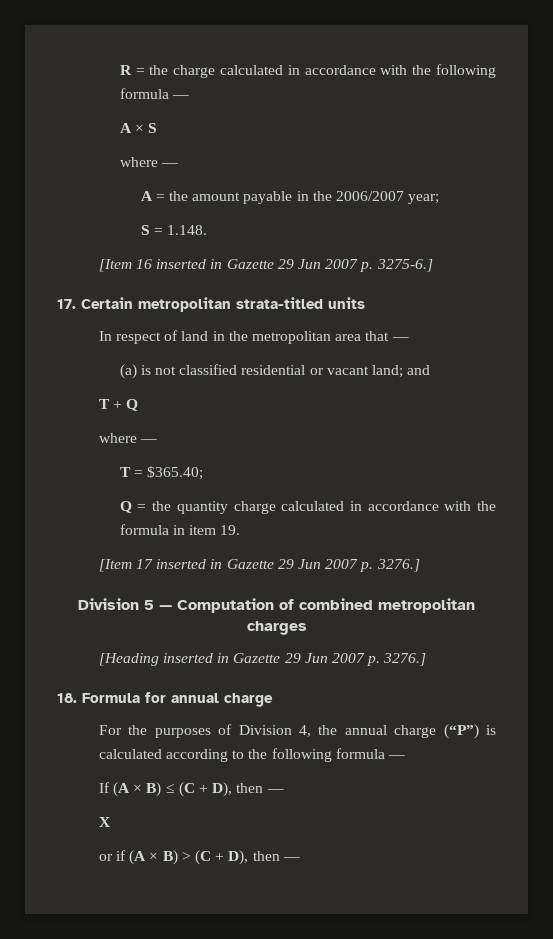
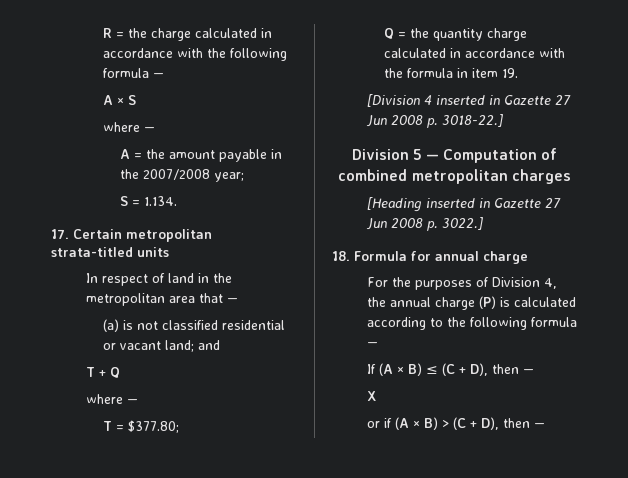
[335,191,404,201] 2006/2007 -> [143,169,211,180] 2007/2008
[167,225,208,235] [98,259,433,272] 1.148. // [Item 16 inserted in Gazette 29 Jun 2007 p. 3275-6.] -> [144,196,178,206] 1.134.
[147,466,204,480] $365.40; -> [127,420,179,433] $377.80;
[98,559,420,572] [Item 17 inserted in Gazette 29 Jun 2007 p. 3276.] -> [366,94,571,107] [365,114,503,128] [Division 4 inserted in Gazette 27 Jun 2008 p. 3018-22.]
[284,653,427,666] 29 Jun 2007 p. 3276.] -> [544,198,561,208] [365,217,483,231] 27 Jun 2008 p. 3022.]
[443,724,479,739] (“P”) -> [478,296,496,309] (P)

